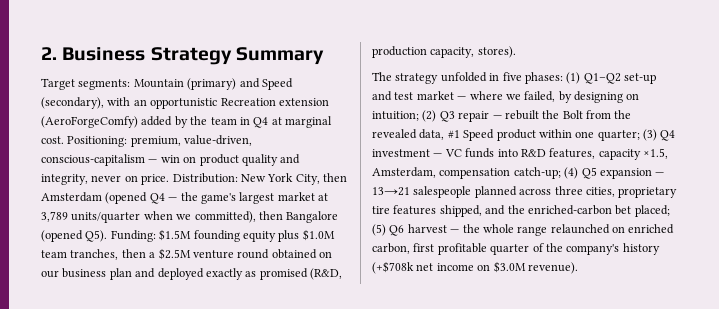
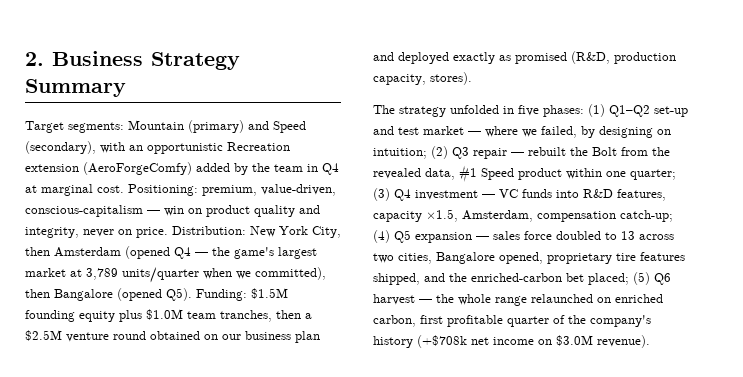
[372,186,615,198] 13→21 salespeople planned across three cities, -> [493,231,674,240] [373,252,543,264] sales force doubled to 13 across two cities, Bangalore opened,

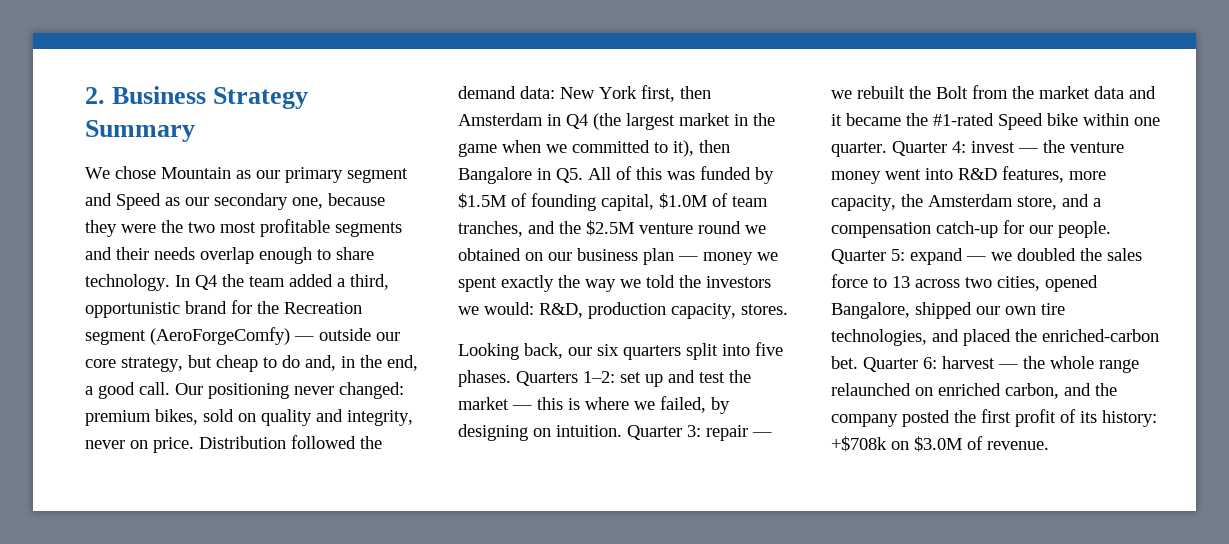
[25,120,306,133] [25,141,290,154] [25,162,339,175] [25,184,336,196] [25,205,250,217] Target segments: Mountain (primary) and Speed (secondary), with an opportunistic Recreation extension (AeroForgeComfy) added by the team in Q4 at marginal cost. Positioning: premium, value-driven, conscious-capitalism — win on product -> [85,166,408,183] [85,193,385,210] [85,219,402,237] [85,247,374,264] [85,274,389,291] [85,300,362,318] [85,327,400,345] [85,355,418,372] [85,382,404,399] [85,409,256,426] We chose Mountain as our primary segment and Speed as our secondary one, because they were the two most profitable segments and their needs overlap enough to share technology. In Q4 the team added a third, opportunistic brand for the Recreation segment (AeroForgeComfy) — outside our core strategy, but cheap to do and, in the end, a good call. Our positioning never changed: premium bikes, sold on
[172,226,246,235] Distribution: -> [199,435,382,449] [458,86,555,99] Distribution followed the demand data:
[312,226,341,238] City, -> [641,85,675,102] first,
[125,246,317,259] [25,267,326,283] [25,288,288,301] [25,309,312,322] (opened Q4 — the game's largest market at 3,789 units/quarter when we committed), then Bangalore (opened Q5). Funding: $1.5M founding equity plus $1.0M team tranches, then a -> [547,113,775,130] [458,140,730,157] [458,166,774,184] [458,193,768,211] [458,221,581,237] in Q4 (the largest market in the game when we committed to it), then Bangalore in Q5. All of this was funded by $1.5M of founding capital, $1.0M of team tranches, and the
(146, 335) none -> [745,225,766,234] we
[373,51,676,64] [373,72,472,85] [373,104,688,117] and deployed exactly as promised (R&D, production capacity, stores). // The strategy unfolded in five phases: (1) Q1–Q2 set-up -> [678,252,778,265] [458,275,771,292] [458,302,788,319] [458,342,783,360] [458,370,663,387] — money we spent exactly the way we told the investors we would: R&D, production capacity, stores. // Looking back, our six quarters split into five phases. Quarters 1–2: set up
(419, 131) none -> [729,370,751,383] the
(481, 133) none -> [537,397,580,410] this is
[373,146,469,159] intuition; (2) Q3 -> [556,425,701,440] intuition. Quarter 3:
(524, 154) none -> [831,90,852,99] we
[373,165,676,182] [373,188,666,201] [373,209,673,222] [373,230,489,243] revealed data, #1 Speed product within one quarter; (3) Q4 investment — VC funds into R&D features, capacity ×1.5, Amsterdam, compensation catch-up; (4) Q5 expansion — -> [1039,86,1156,99] [831,113,1160,130] [831,140,1124,157] [831,166,1106,184] [831,194,1101,211] [831,220,1111,238] [831,248,1102,265] market data and it became the #1-rated Speed bike within one quarter. Quarter 4: invest — the venture money went into R&D features, more capacity, the Amsterdam store, and a compensation catch-up for our people. Quarter 5: expand — we doubled the
[556,231,601,240] doubled -> (868, 281) none
[436,252,685,264] [373,272,671,285] Bangalore opened, proprietary tire features shipped, and the enriched-carbon bet placed; (5) Q6 -> [1045,275,1098,292] [831,302,1065,319] [831,329,1159,346] [831,356,937,372] opened Bangalore, shipped our own tire technologies, and placed the enriched-carbon bet. Quarter 6:
[420,315,651,327] [373,335,650,348] first profitable quarter of the company's history (+$708k net income on $3.0M revenue). -> [1064,383,1117,396] [831,409,1157,427] [831,436,1049,452] and the company posted the first profit of its history: +$708k on $3.0M of revenue.

